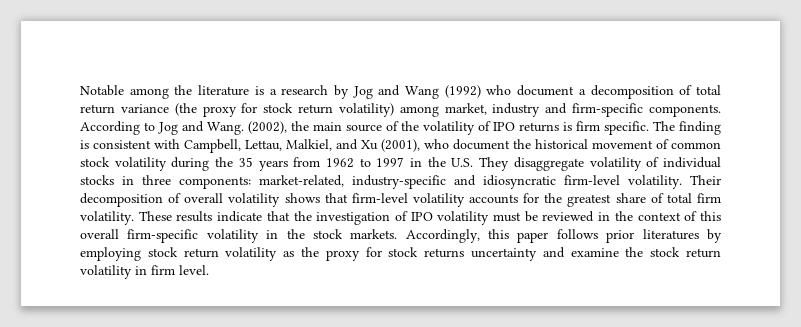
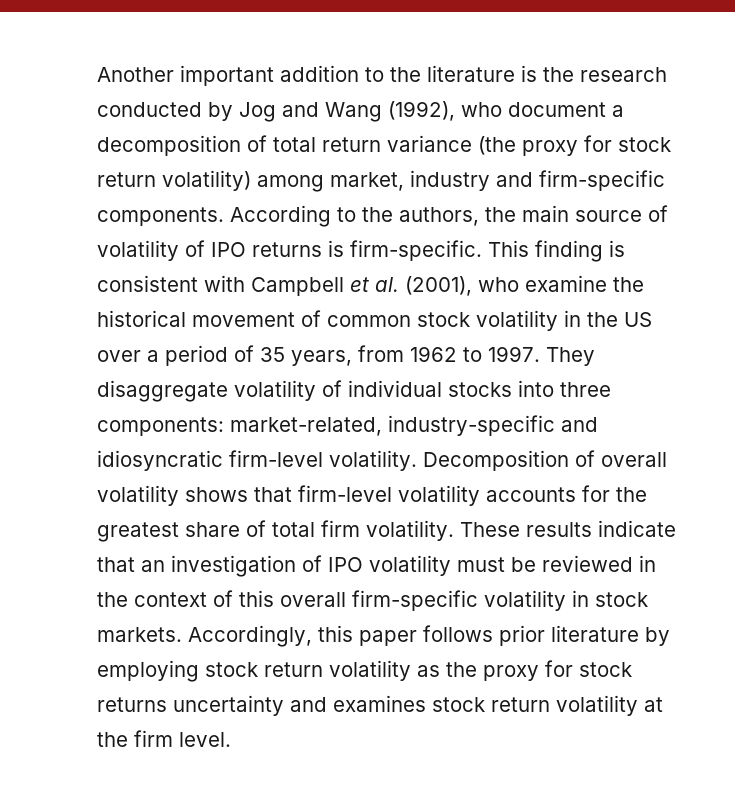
[80,85,329,99] Notable among the literature is a research -> [97,65,667,86] [97,102,202,117] Another important addition to the literature is the research conducted
[444,85,481,98] (1992) -> [388,101,455,121] (1992),
[158,121,287,135] Jog and Wang. (2002), -> [362,207,479,226] the authors,
[401,121,419,131] the -> (668, 213) none
[576,121,675,135] firm specific. The -> [350,240,529,261] firm-specific. This
[184,139,378,153] Campbell, Lettau, Malkiel, and Xu -> [251,277,399,296] Campbell et al.
[453,139,510,150] document -> [525,275,607,292] examine
[171,157,474,171] during the 35 years from 1962 to 1997 in the U.S. -> [564,310,652,327] [97,345,540,366] in the US over a period of 35 years, from 1962 to 1997.
[122,176,134,185] in -> [518,380,554,397] into
[690,175,721,185] [80,193,163,207] Their decomposition -> [423,450,569,471] Decomposition
[293,211,312,221] the -> [141,560,165,572] an
[286,229,305,239] the -> (589, 598) none
[642,229,699,240] literatures -> [551,625,639,642] literature
[570,247,721,258] [80,265,147,279] examine the stock return volatility in -> [333,695,663,716] [97,732,128,747] examines stock return volatility at the

